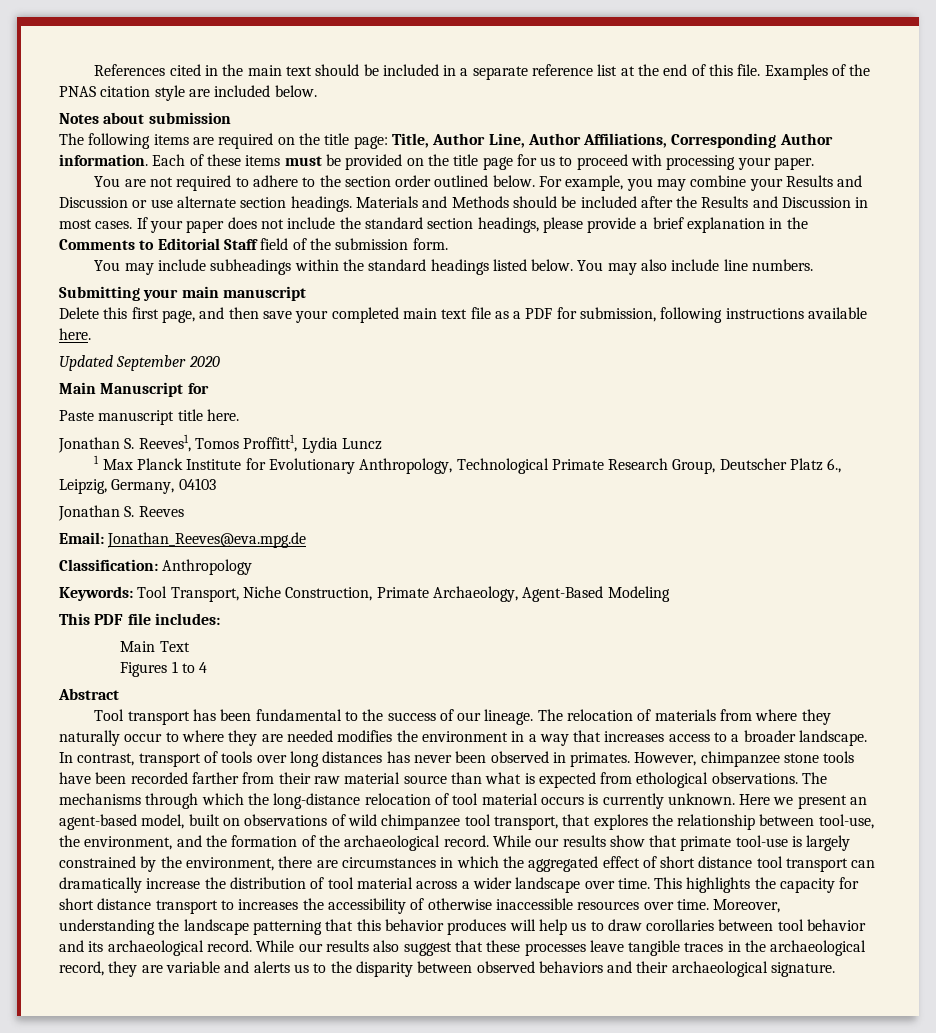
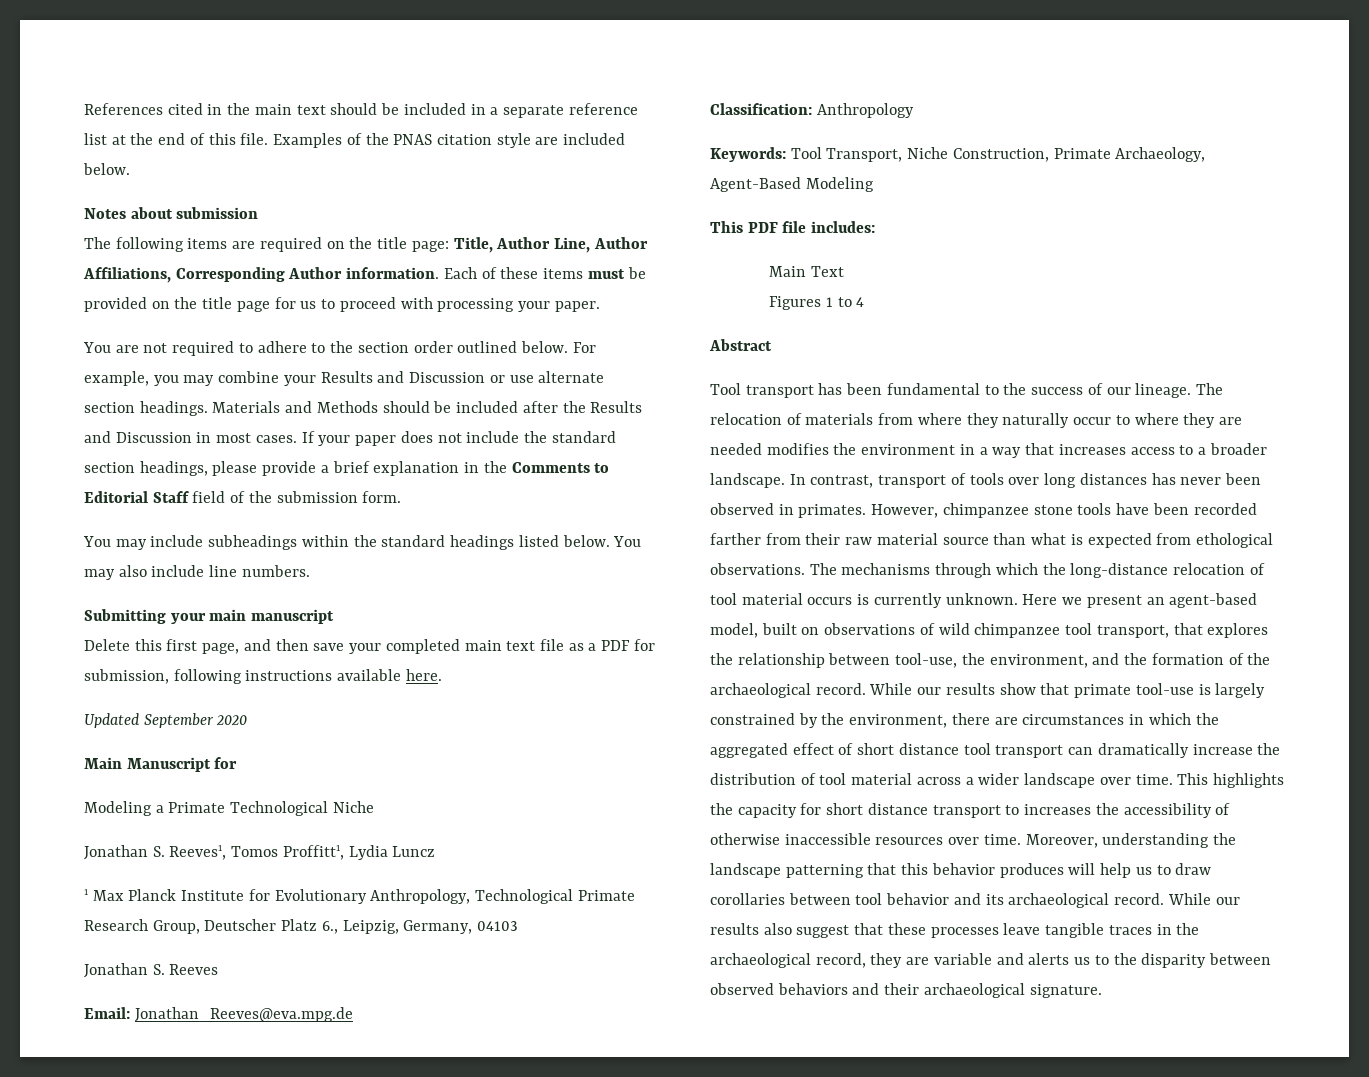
[59,409,239,425] Paste manuscript title here. -> [84,801,374,816] Modeling a Primate Technological Niche

